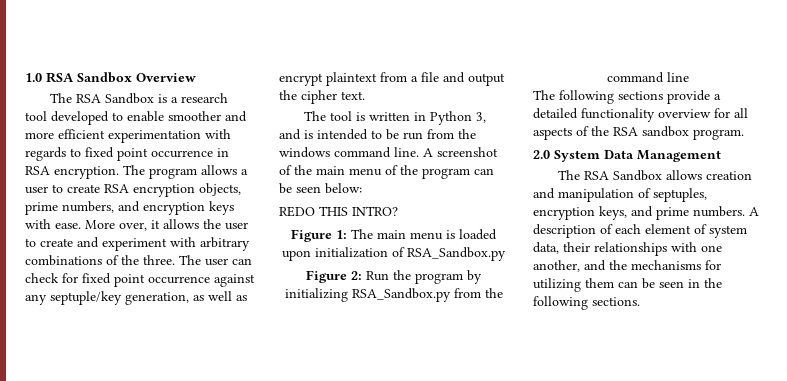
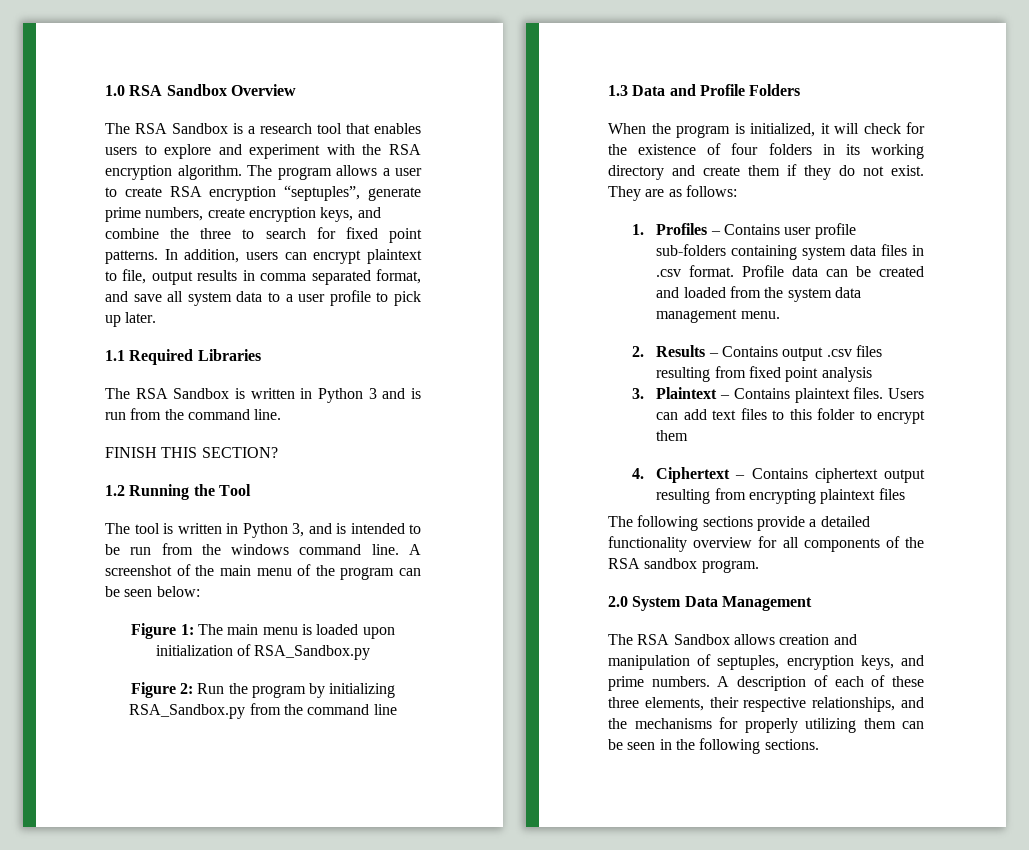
[51,111,247,125] [25,129,231,143] [25,147,229,161] [25,166,119,179] developed to enable smoother and more efficient experimentation with regards to fixed point occurrence in RSA encryption. -> [346,123,421,134] [105,144,421,159] [105,165,242,180] that enables users to explore and experiment with the RSA encryption algorithm.
[199,183,241,196] [25,201,234,215] [25,219,248,231] [25,237,250,251] [25,255,252,266] [25,273,255,287] [25,291,247,305] [279,72,505,86] [279,90,365,104] objects, prime numbers, and encryption keys with ease. More over, it allows the user to create and experiment with arbitrary combinations of the three. The user can check for fixed point occurrence against any septuple/key generation, as well as encrypt plaintext from a file and output the cipher text. -> [284,185,422,201] [105,207,381,222] [105,227,422,243] [105,249,422,264] [105,269,421,285] [105,290,421,306] [105,312,157,327] [105,349,261,365] [105,388,422,403] [105,408,282,420] [105,447,278,458] [105,484,251,500] “septuples”, generate prime numbers, create encryption keys, and combine the three to search for fixed point patterns. In addition, users can encrypt plaintext to file, output results in comma separated format, and save all system data to a user profile to pick up later. // 1.1 Required Libraries // The RSA Sandbox is written in Python 3 and is run from the command line. // FINISH THIS SECTION? // 1.2 Running the Tool
[279,206,398,217] // REDO THIS INTRO? -> (200, 591) none
(689, 77) none -> [608,84,801,96] [608,122,925,138] [608,143,924,159] [608,164,924,180] [608,185,737,201] [632,223,856,239] [656,244,924,260] [656,265,924,277] [656,286,861,302] [656,309,780,323] [632,345,882,361] [656,366,872,382] [632,387,924,403] [656,408,925,424] [656,430,689,441] [632,467,925,483] [656,488,905,504] // 1.3 Data and Profile Folders // When the program is initialized, it will check for the existence of four folders in its working directory and create them if they do not exist. They are as follows: // 1. Profiles – Contains user profile sub-folders containing system data files in .csv format. Profile data can be created and loaded from the system data management menu. // 2. Results – Contains output .csv files resulting from fixed point analysis // 3. Plaintext – Contains plaintext files. Users can add text files to this folder to encrypt them // 4. Ciphertext – Contains ciphertext output resulting from encrypting plaintext files
[533,127,572,140] aspects -> [803,538,880,552] components
[645,224,747,238] [533,242,722,256] [533,260,580,272] element of system data, their relationships with one another, -> [871,675,924,687] [608,697,896,712] of these three elements, their respective relationships,
(721, 265) none -> [744,718,798,733] properly

